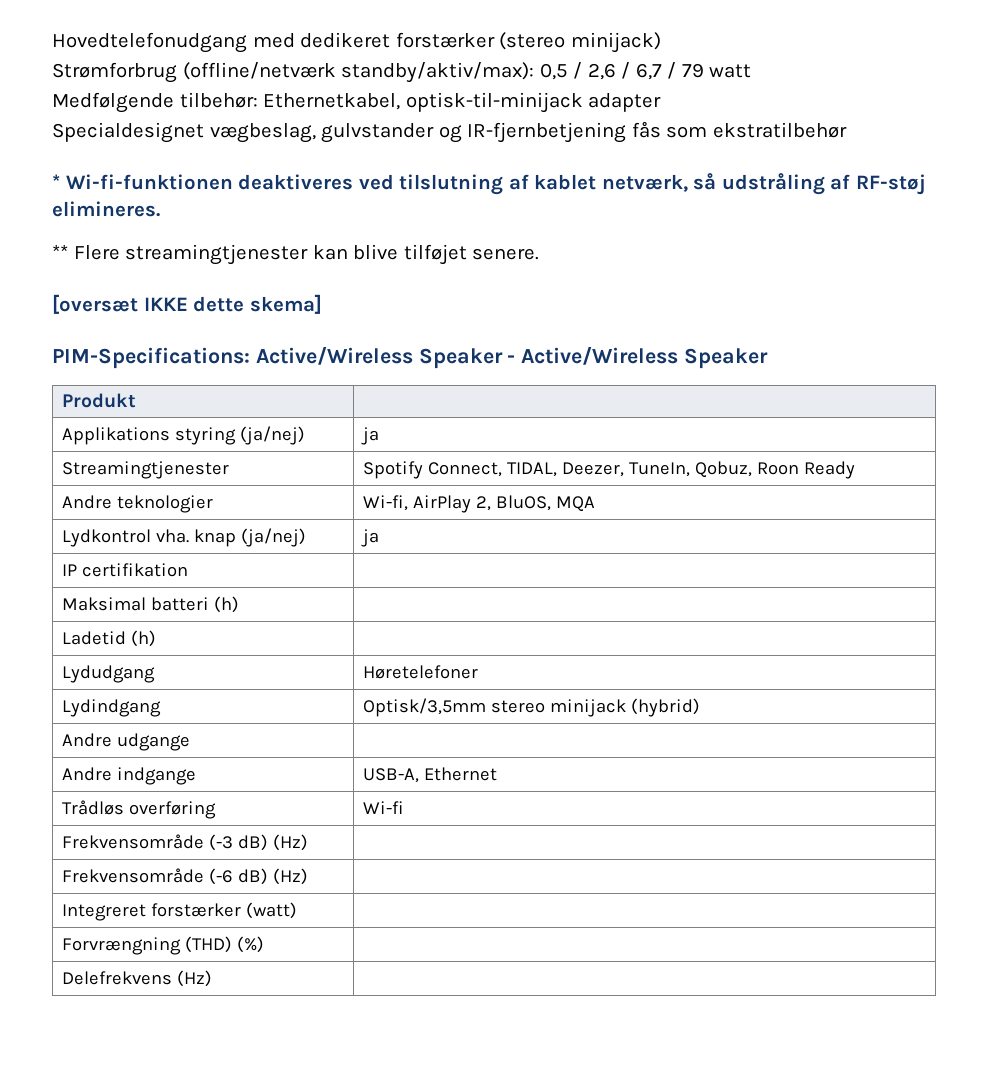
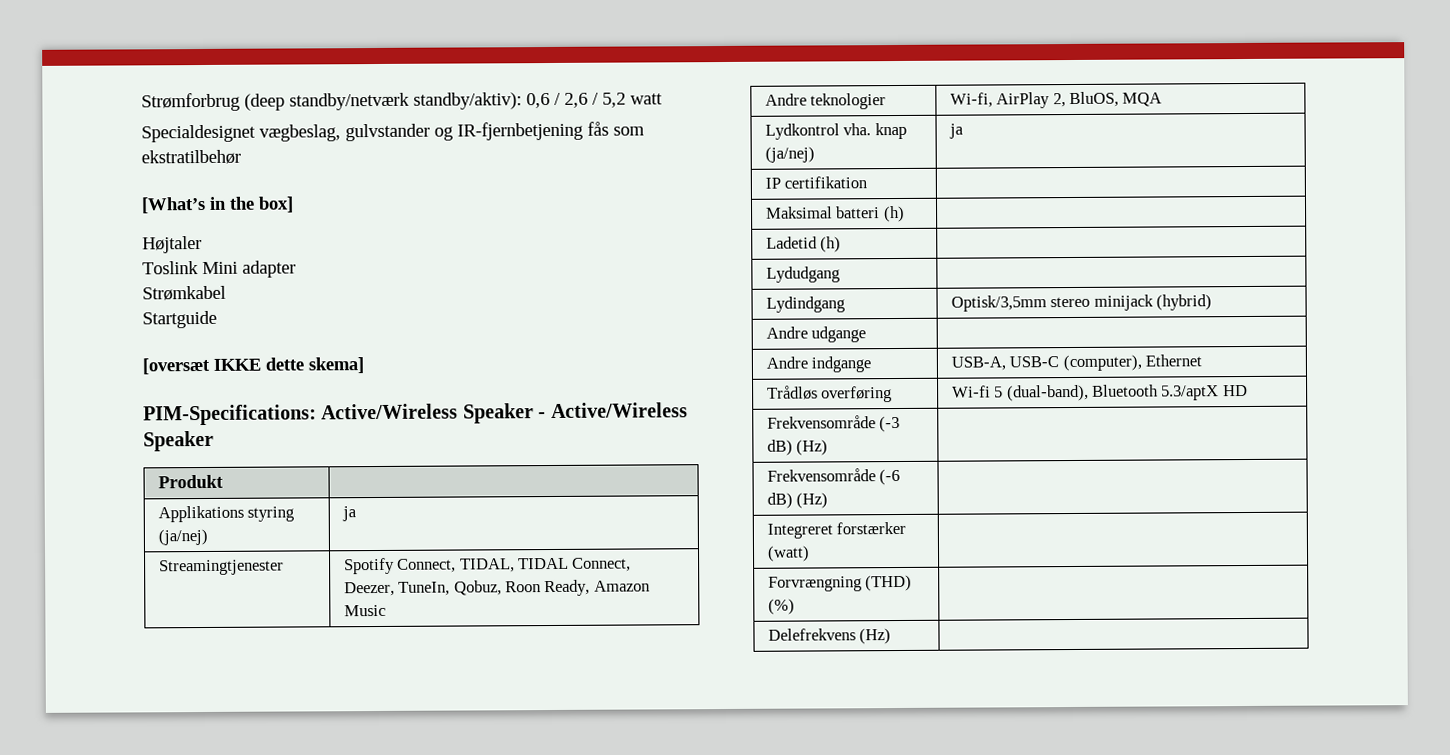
[52,32,661,53] [52,62,752,83] [52,92,662,113] Hovedtelefonudgang med dedikeret forstærker (stereo minijack) // Strømforbrug (offline/netværk standby/aktiv/max): 0,5 / 2,6 / 6,7 / 79 watt // Medfølgende tilbehør: Ethernetkabel, optisk-til-minijack adapter -> [141,92,663,112] Strømforbrug (deep standby/netværk standby/aktiv): 0,6 / 2,6 / 5,2 watt
[52,173,926,195] [52,201,160,217] [52,244,540,265] * Wi-fi-funktionen deaktiveres ved tilslutning af kablet netværk, så udstråling af RF-støj elimineres. // ** Flere streamingtjenester kan blive tilføjet senere. -> [141,196,294,214] [142,236,202,254] [142,260,296,278] [142,285,226,301] [142,310,217,329] [What’s in the box] // Højtaler // Toslink Mini adapter // Strømkabel // Startguide
(557, 469) none -> [517,557,632,572] TIDAL Connect,
[803,461,855,479] Ready -> [544,579,650,597] [343,604,386,617] Ready, Amazon Music
[362,665,478,679] Høretelefoner -> (840, 274) none
(419, 775) none -> [1009,354,1142,372] USB-C (computer),
(404, 807) none -> [994,384,1248,402] 5 (dual-band), Bluetooth 5.3/aptX HD

